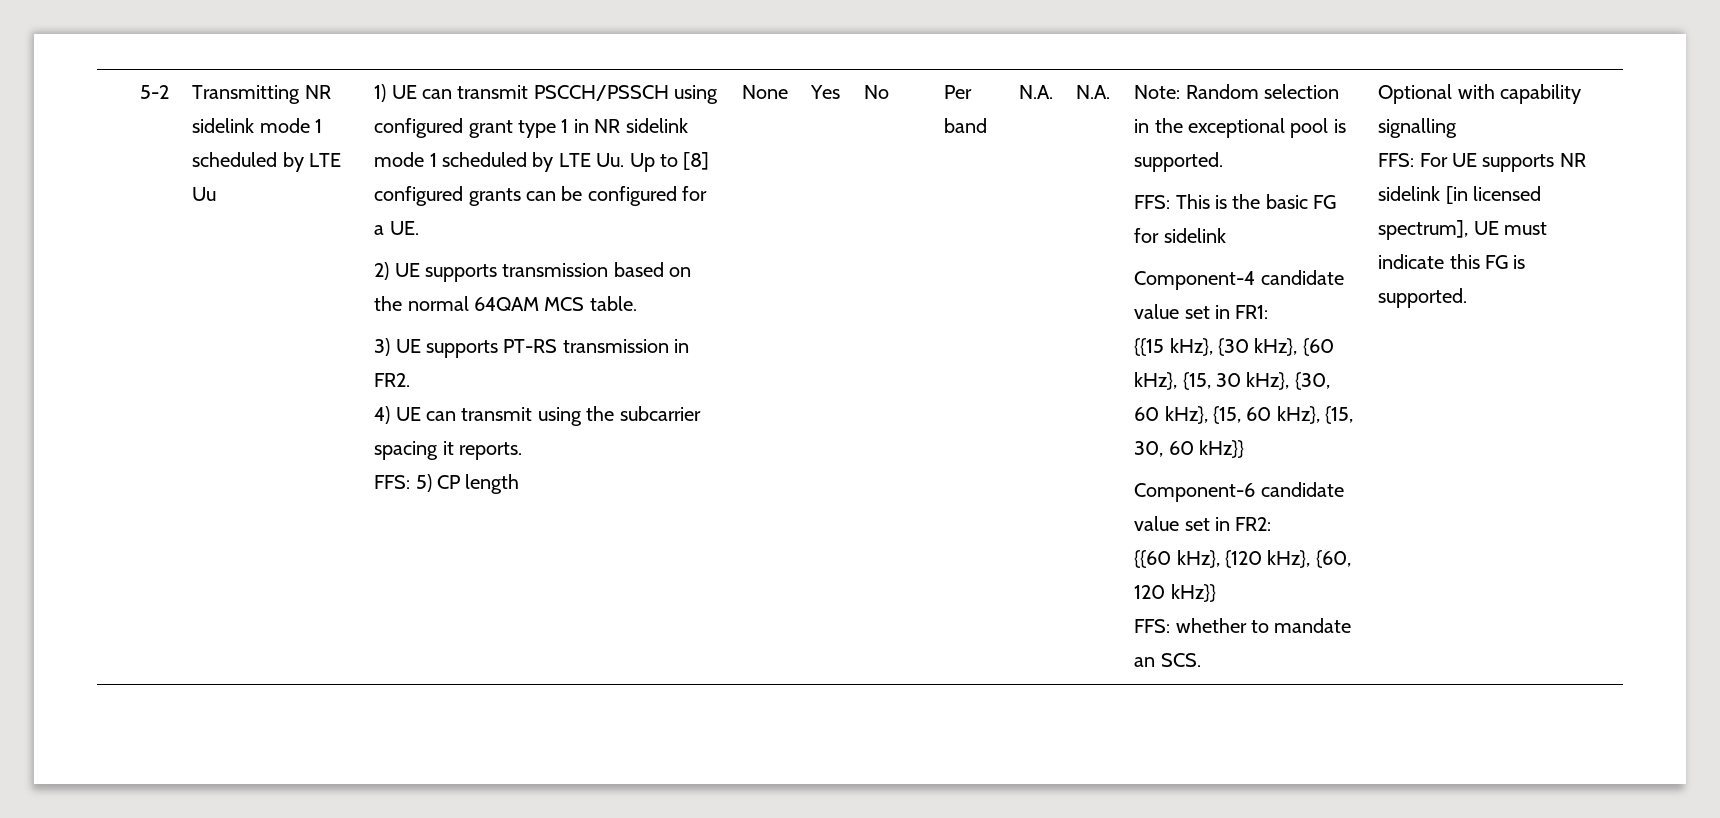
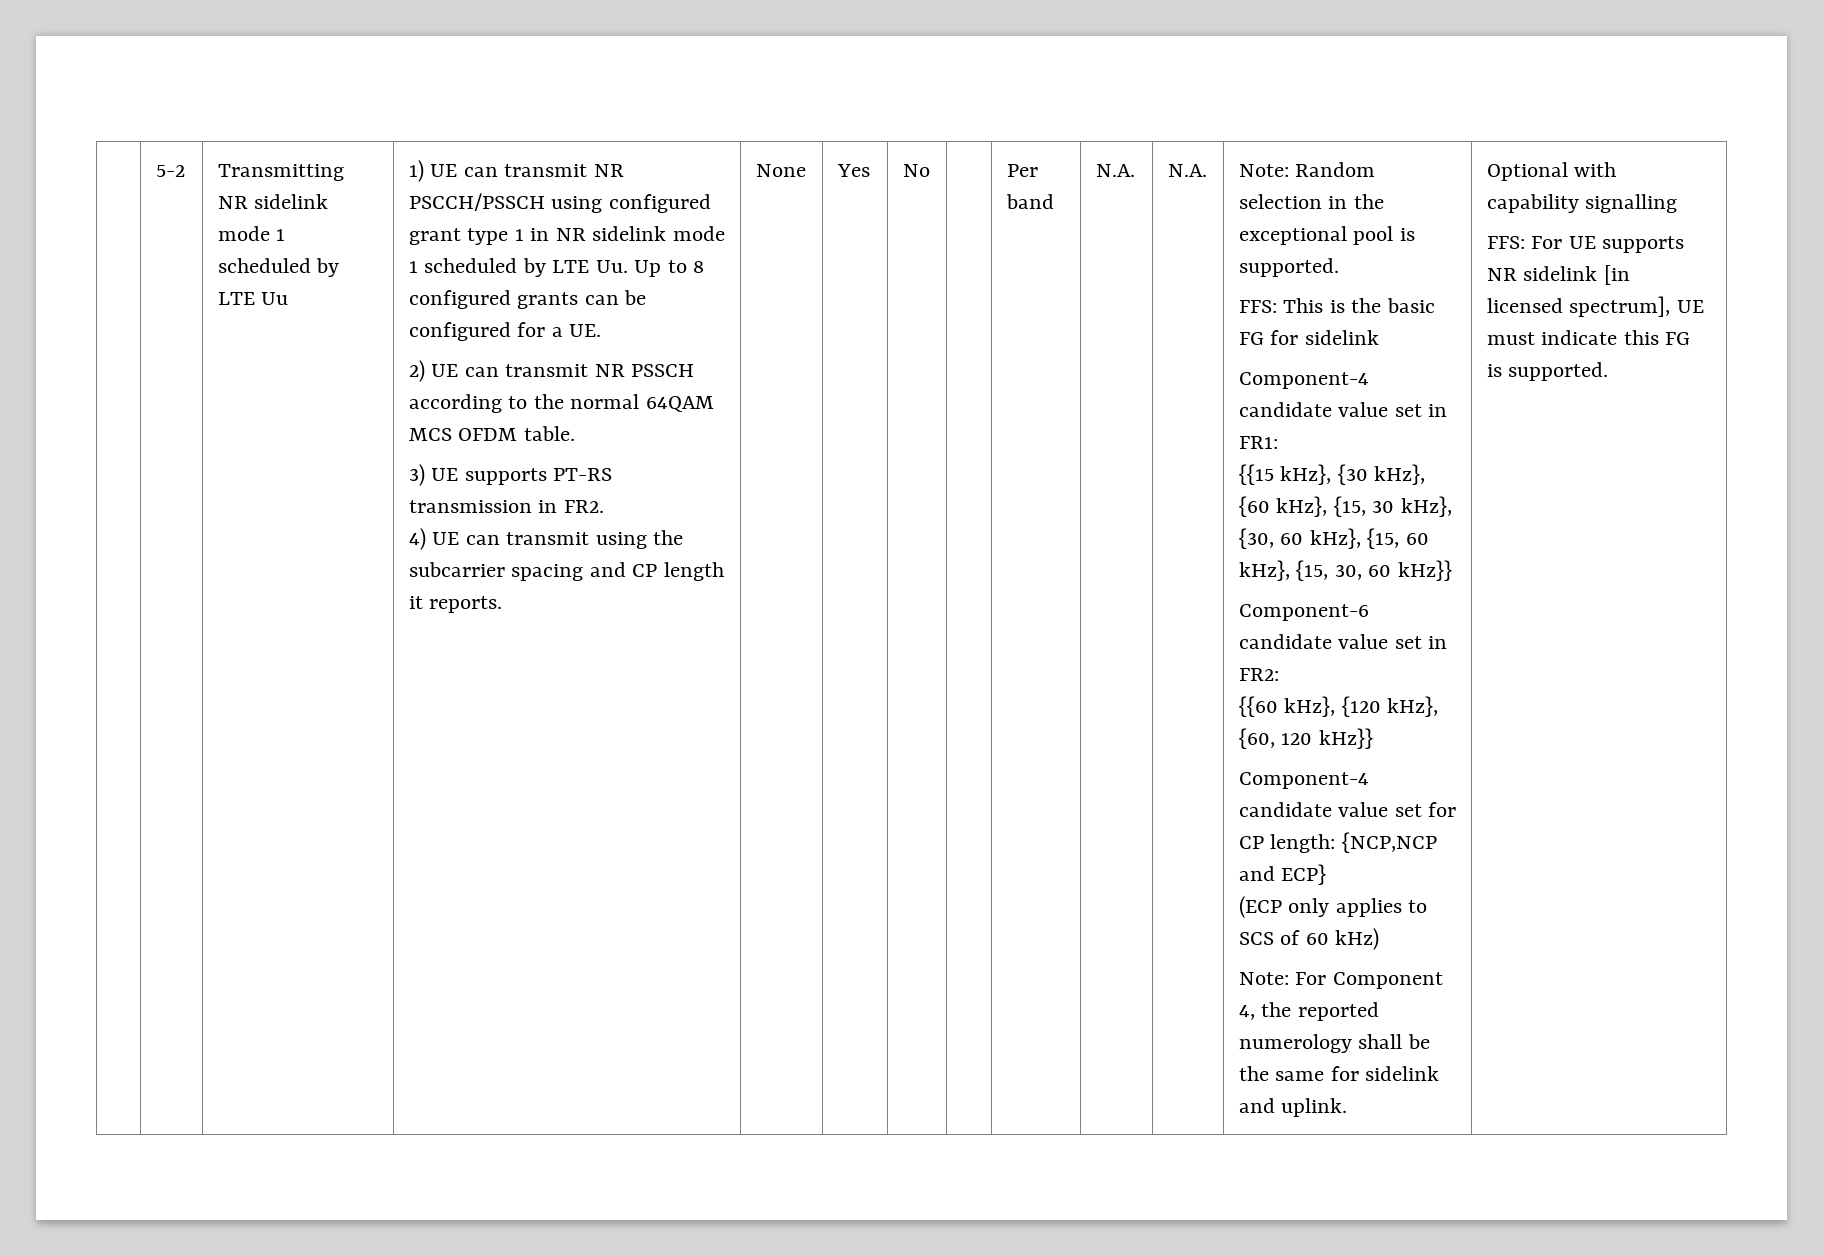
(529, 92) none -> [593,164,624,177] NR
[683,152,710,170] [8] -> [693,261,705,273] 8
[424,262,692,282] supports transmission based on -> [464,364,695,377] [408,394,528,413] can transmit NR PSSCH according to
(585, 304) none -> [458,428,518,441] OFDM
(439, 450) none -> [589,562,724,581] and CP length
[374,474,520,494] // FFS: 5) CP length -> (503, 604) none
[1134,618,1352,633] [1134,653,1201,667] FFS: whether to mandate an SCS. -> [1238,772,1369,789] [1238,802,1457,817] [1238,832,1437,853] [1238,864,1327,885] [1238,896,1428,918] [1238,928,1380,950] [1238,972,1443,989] [1238,1002,1379,1021] [1238,1034,1430,1053] [1238,1066,1440,1081] [1238,1098,1348,1117] Component-4 candidate value set for CP length: {NCP,NCP and ECP} // (ECP only applies to SCS of 60 kHz) // Note: For Component 4, the reported numerology shall be the same for sidelink and uplink.

